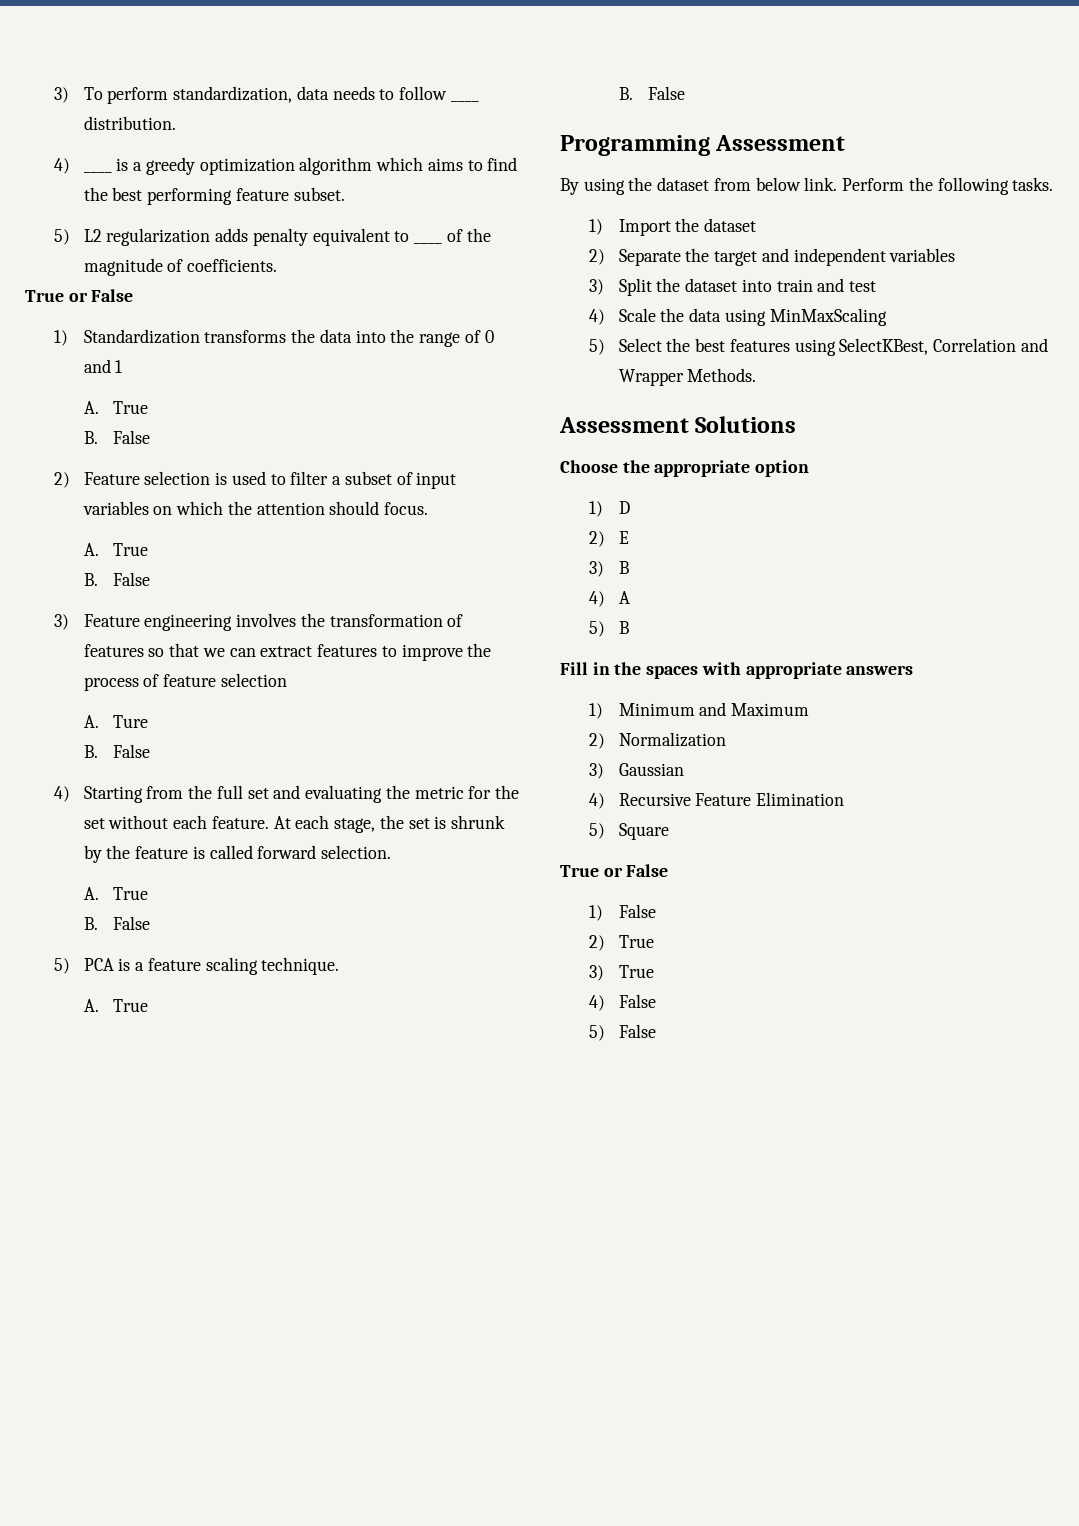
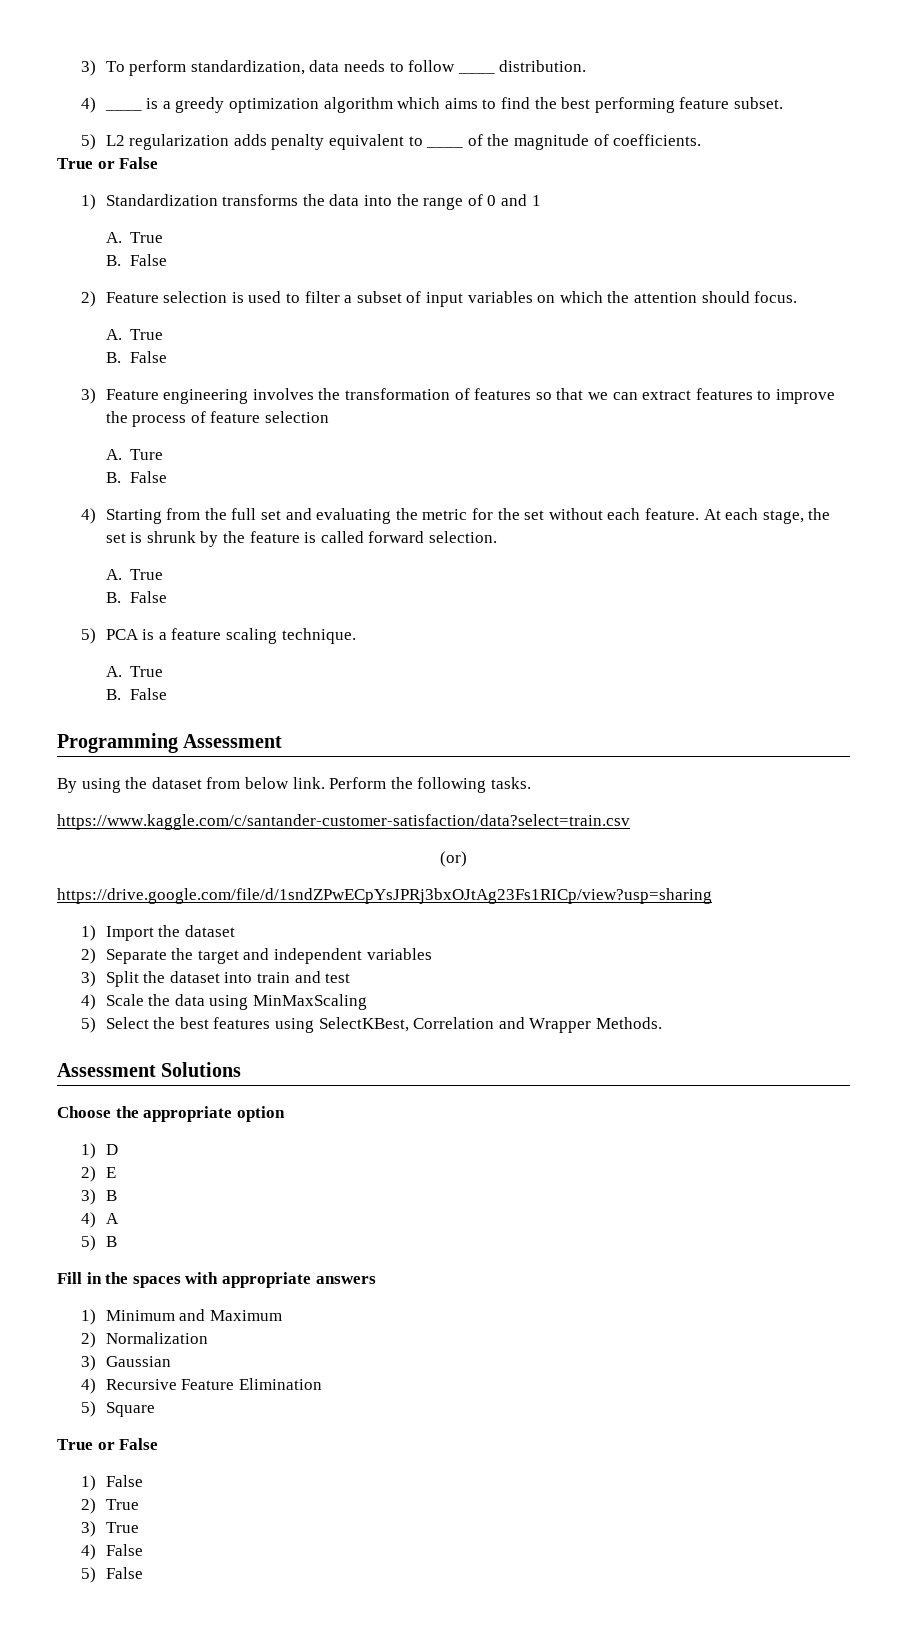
(1054, 184) none -> [57,814,630,830] [440,851,467,867] [57,888,712,904] // https://www.kaggle.com/c/santander-customer-satisfaction/data?select=train.csv // (or) // https://drive.google.com/file/d/1sndZPwECpYsJPRj3bxOJtAg23Fs1RICp/view?usp=sharing

